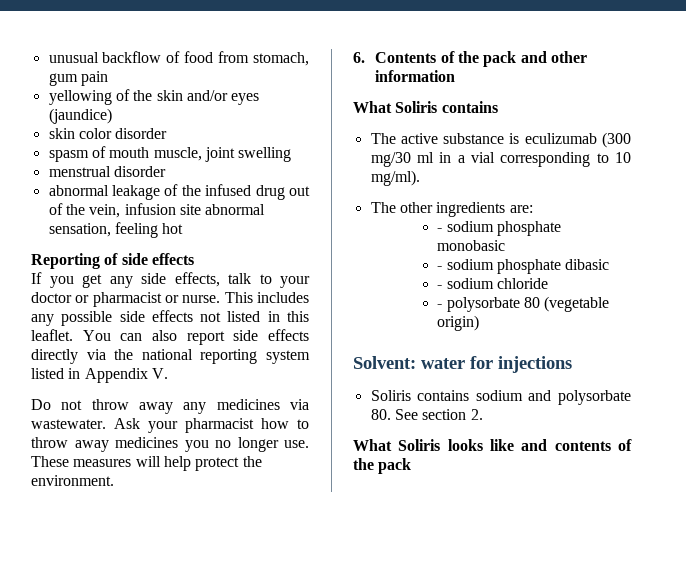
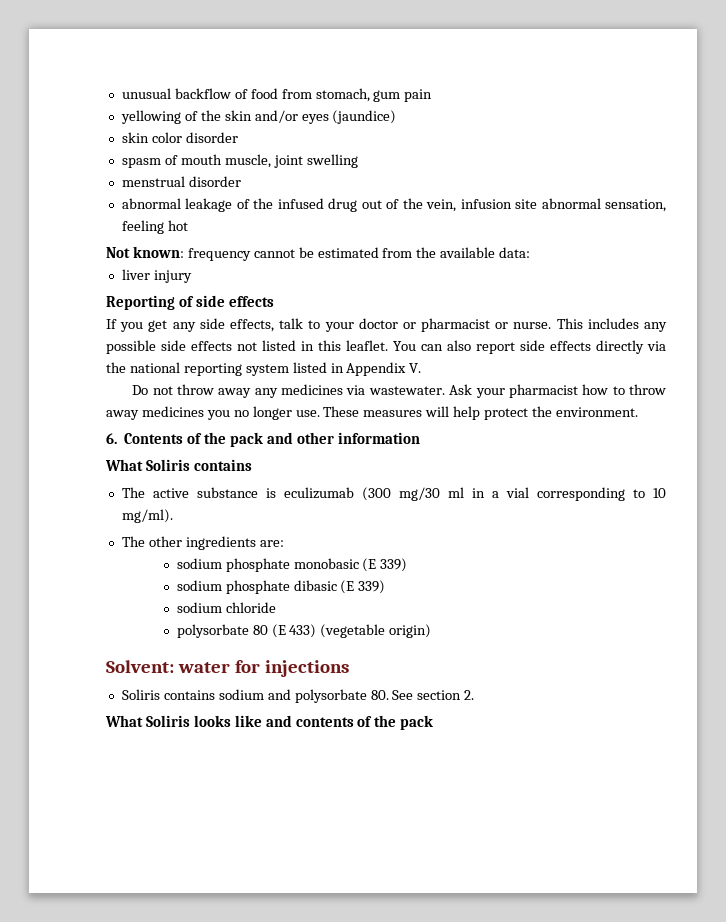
(184, 228) none -> [106,246,531,261] [121,269,192,283] // Not known: frequency cannot be estimated from the available data: // liver injury
[437,228,443,232] - -> (284, 543) none
[437,266,443,270] // - -> [362,558,408,572] (E 339) //
[437,285,443,289] // - -> [340,580,386,594] (E 339) //
[437,304,443,308] - -> (276, 607) none
(540, 302) none -> [271,624,317,638] (E 433)

